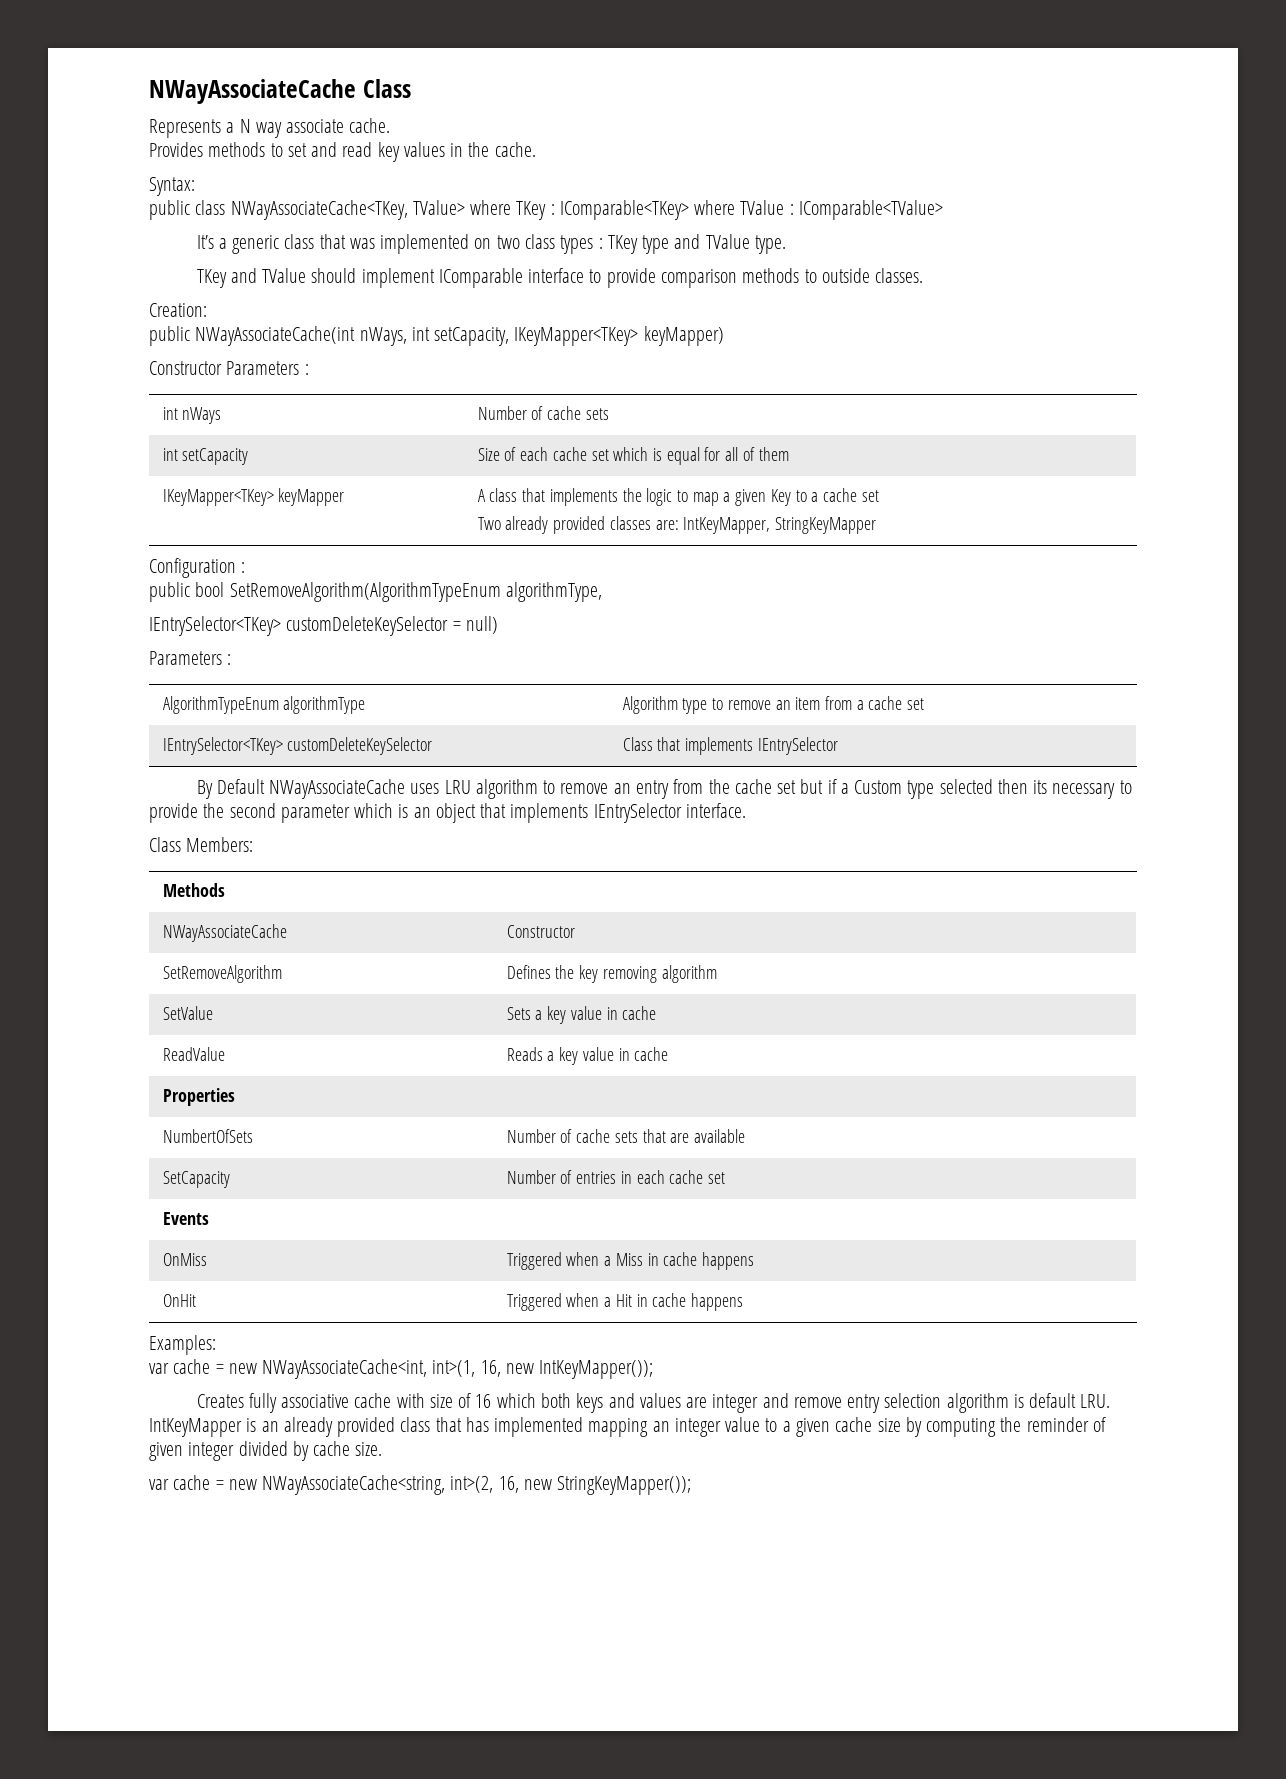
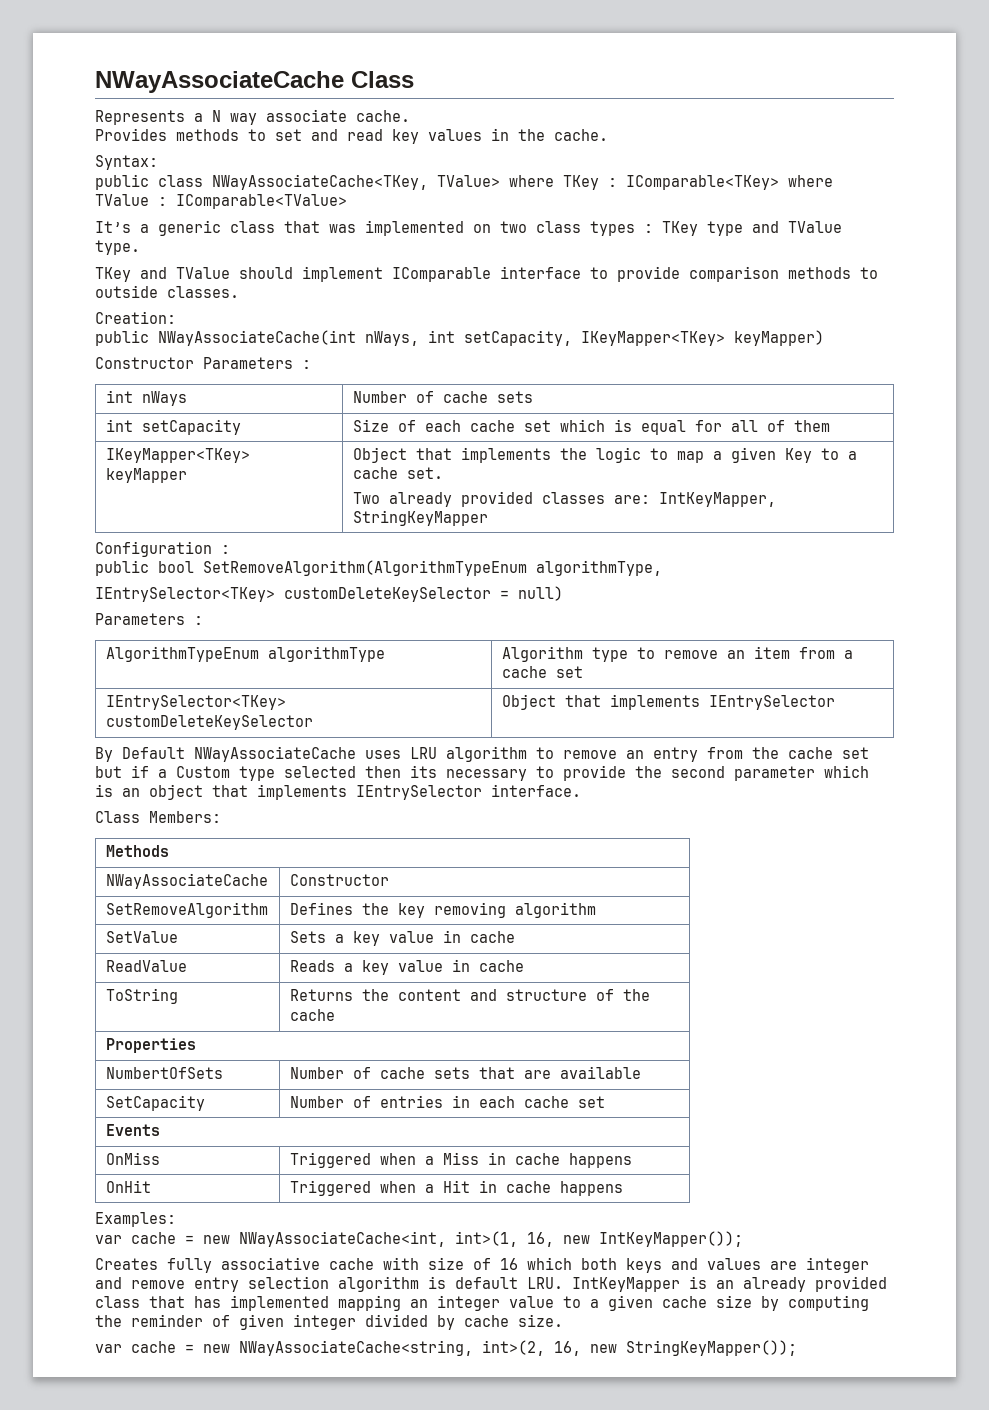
[477,488,518,502] A class -> [352,447,407,463] Object
[861,490,879,502] set -> [406,467,443,479] set.
[622,737,653,751] Class -> [501,694,556,710] Object
(669, 1054) none -> [105,988,178,1004] [289,989,650,1001] [289,1009,335,1021] // ToString | Returns the content and structure of the cache

